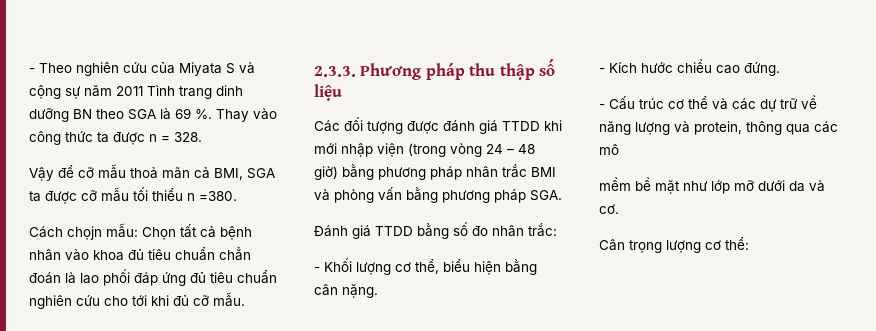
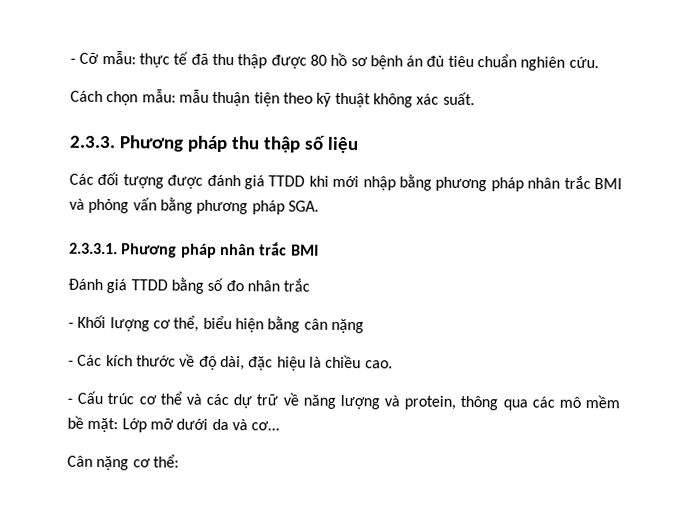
[29,62,255,76] [29,85,243,99] [29,108,277,122] [29,131,202,145] [29,164,275,181] [29,187,237,204] [29,223,252,240] [29,247,251,261] [29,269,277,286] [29,292,245,309] - Theo nghiên cứu của Miyata S và cộng sự năm 2011 Tình trang dinh dưỡng BN theo SGA là 69 %. Thay vào công thức ta được n = 328. // Vậy để cỡ mẫu thoả mãn cả BMI, SGA ta được cỡ mẫu tối thiểu n =380. // Cách chọjn mẫu: Chọn tất cả bệnh nhân vào khoa đủ tiêu chuẩn chẳn đoán là lao phối đáp ứng đủ tiêu chuẩn nghiên cứu cho tới khi đủ cỡ mẫu. -> [70,50,599,71] [70,89,475,108] - Cỡ mẫu: thực tế đã thu thập được 80 hồ sơ bệnh án đủ tiêu chuẩn nghiên cứu. // Cách chọn mẫu: mẫu thuận tiện theo kỹ thuật không xác suất.
[377,143,535,157] [314,166,338,180] viện (trong vòng 24 – 48 giờ) -> (396, 183) none
[334,189,374,203] phòng -> [88,198,130,214] phỏng
(562, 195) none -> [69,242,319,258] // 2.3.3.1. Phương pháp nhân trắc BMI
[528,223,557,237] trắc: -> [283,278,311,292] trắc
[342,284,378,298] [599,59,780,76] nặng. // - Kích hước chiều cao đứng. -> [330,318,364,334] [68,353,393,371] nặng // - Các kích thước về độ dài, đặc hiệu là chiều cao.
(619, 149) // -> (581, 402) none
[655,180,730,194] mặt như lớp -> [87,417,147,433] mặt: Lớp
[599,204,619,214] cơ. -> [251,421,281,431] cơ...
[629,240,701,253] trọng lượng -> [96,455,130,471] nặng

